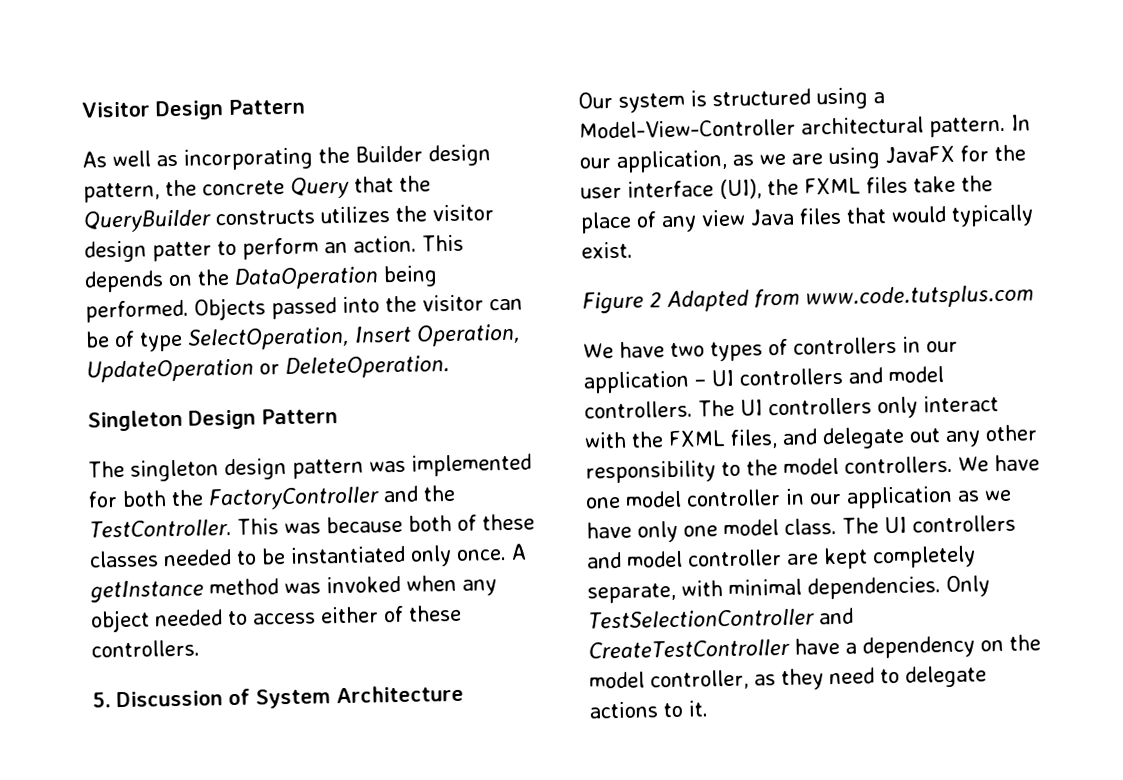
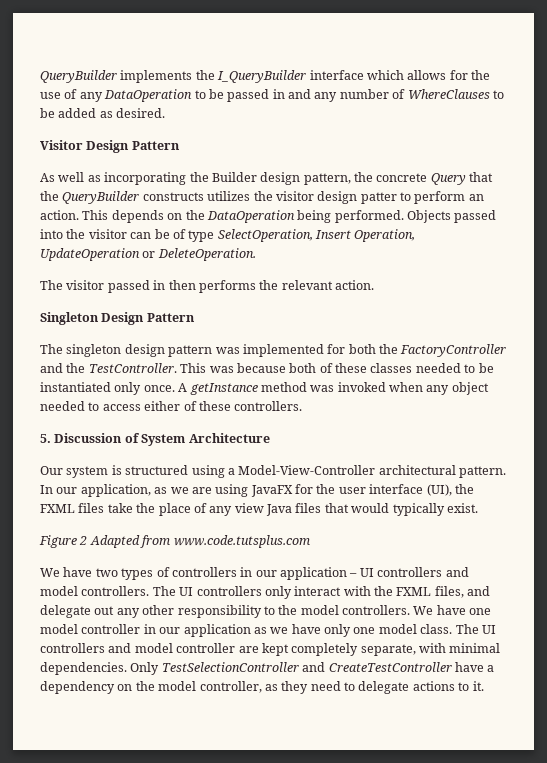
(81, 109) none -> [40,70,490,83] [40,89,504,102] [40,108,166,118] QueryBuilder implements the I_QueryBuilder interface which allows for the use of any DataOperation to be passed in and any number of WhereClauses to be added as desired. //
(450, 367) none -> [40,280,374,293] // The visitor passed in then performs the relevant action.

